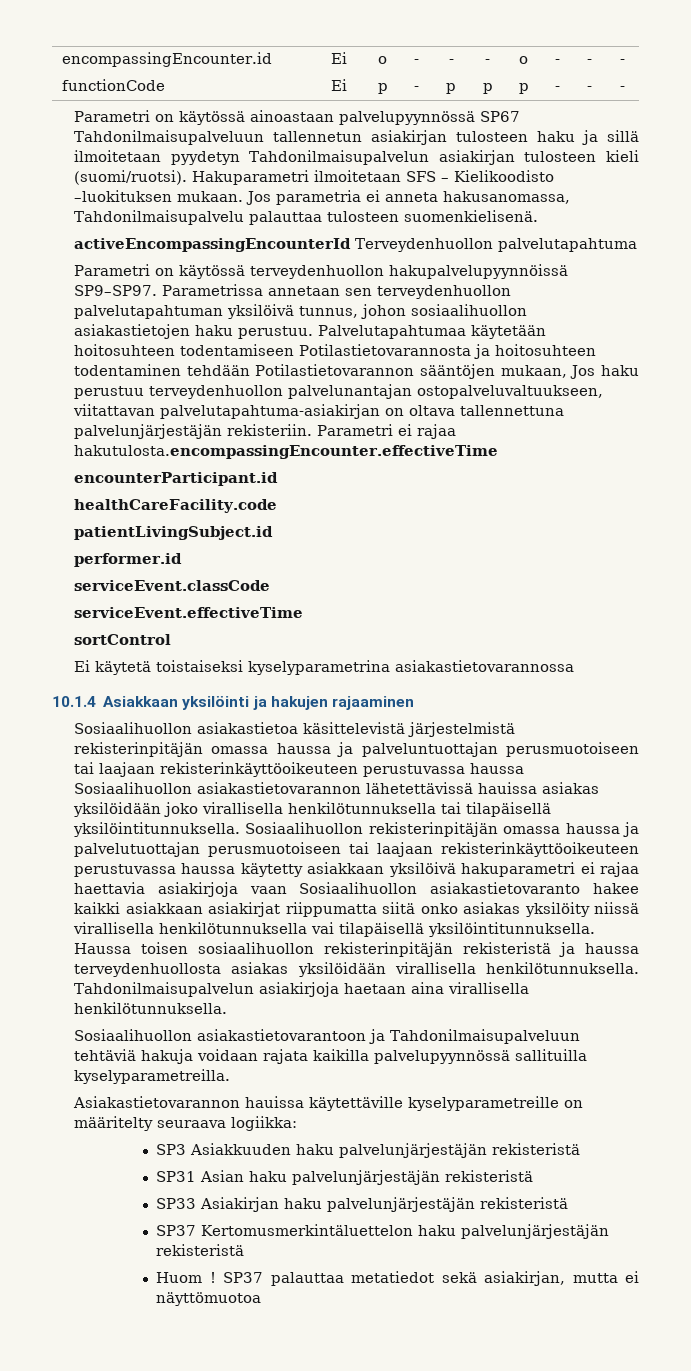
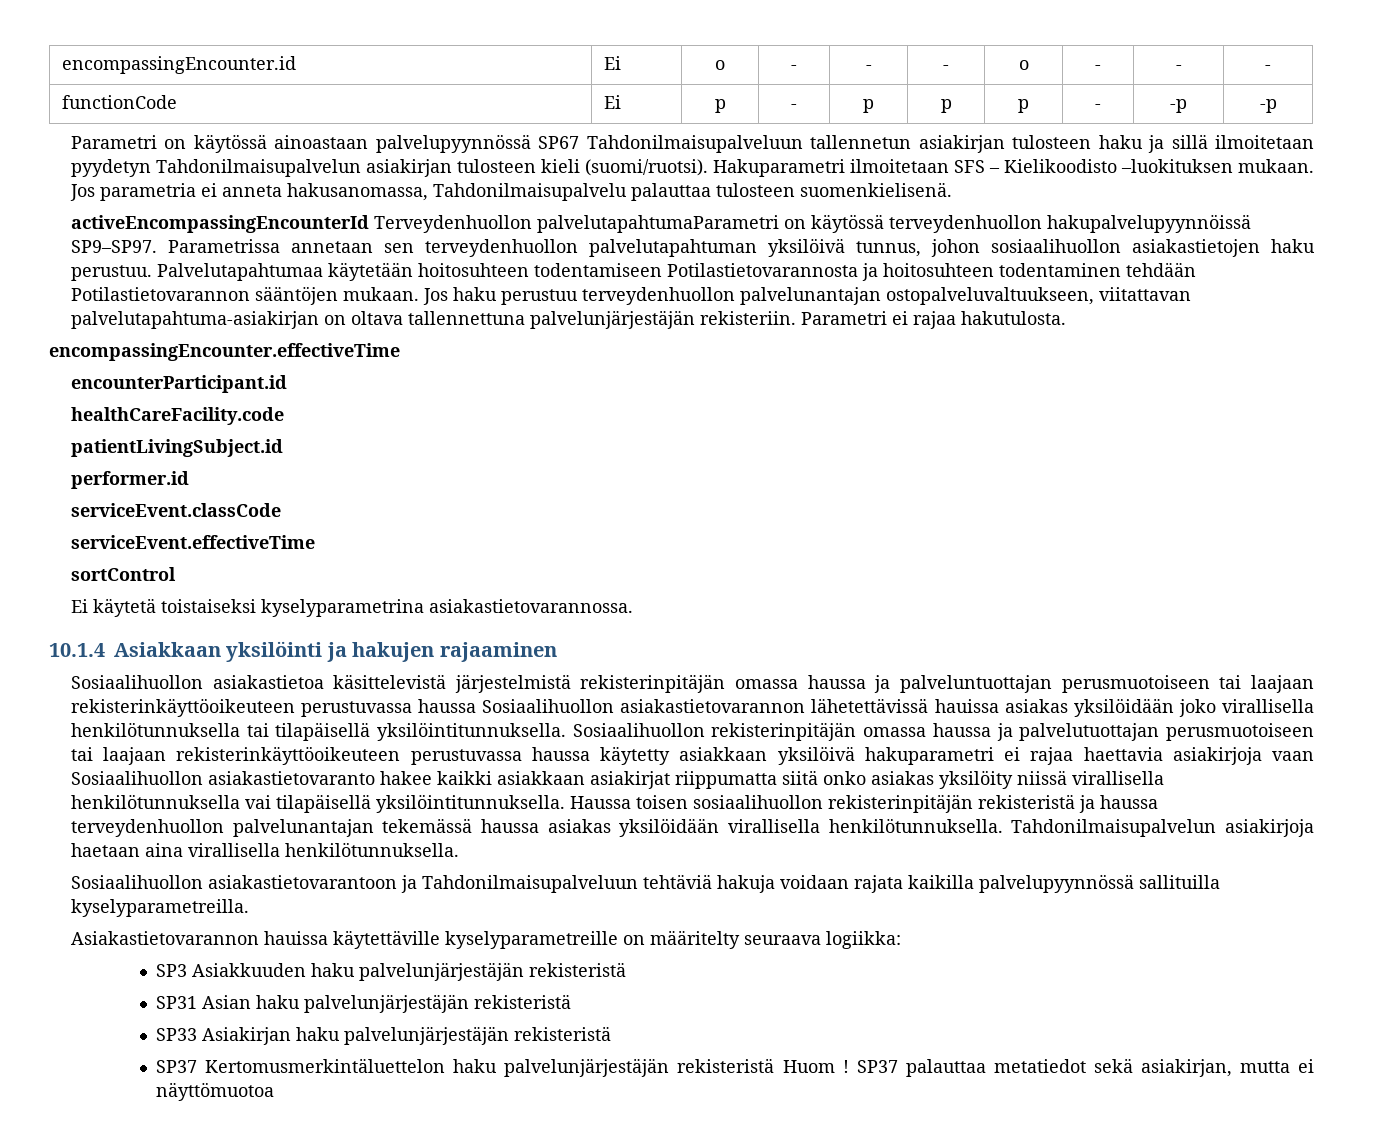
[587,86,592,91] [619,86,625,91] - | - -> [1170,99,1187,113] [1259,99,1277,113] -p | -p
[498,238,638,252] [74,264,151,276] palvelutapahtuma // Parametri -> [536,215,779,233] palvelutapahtumaParametri
[500,365,567,378] mukaan, -> [342,287,419,301] mukaan.
[74,445,499,459] hakutulosta.encompassingEncounter.effectiveTime -> [960,311,1066,325] [49,343,400,361] hakutulosta. // encompassingEncounter.effectiveTime
[395,660,575,672] asiakastietovarannossa -> [428,599,633,613] asiakastietovarannossa.
[74,963,222,977] terveydenhuollosta -> [70,818,539,837] terveydenhuollon palvelunantajan tekemässä haussa
(245, 1250) // -> (775, 1065) none

